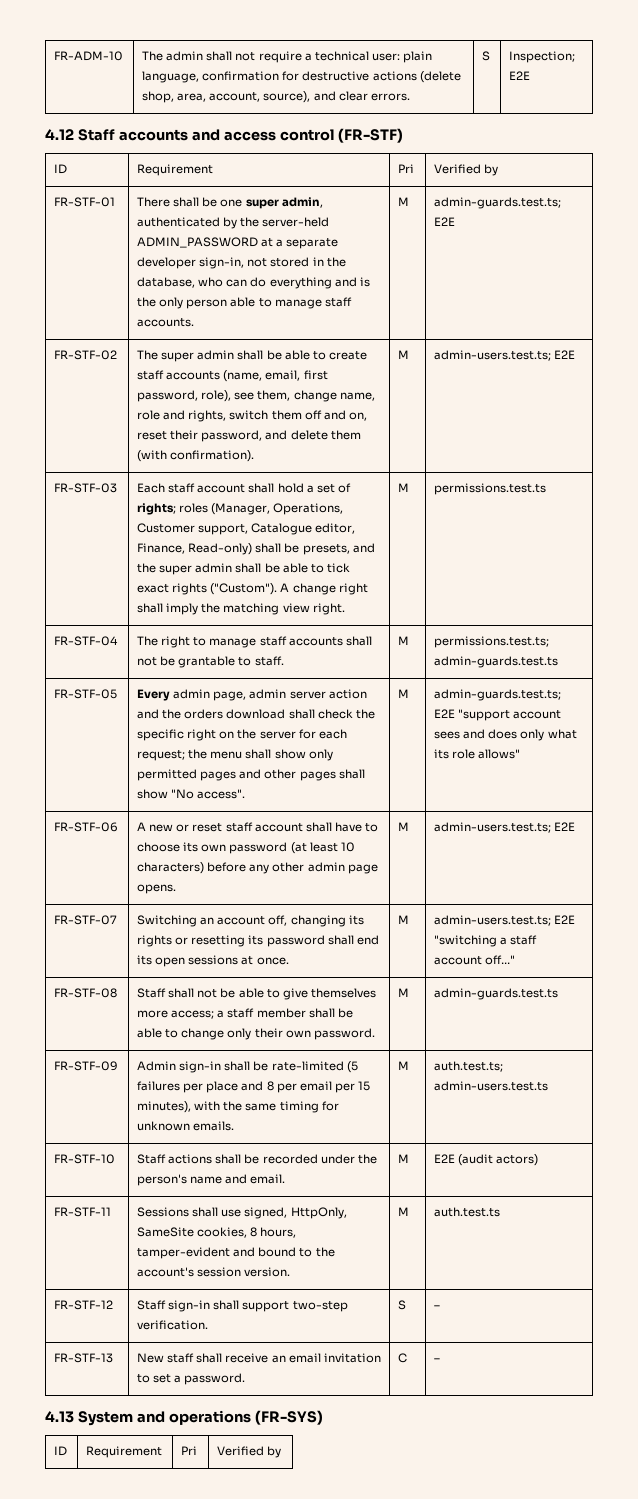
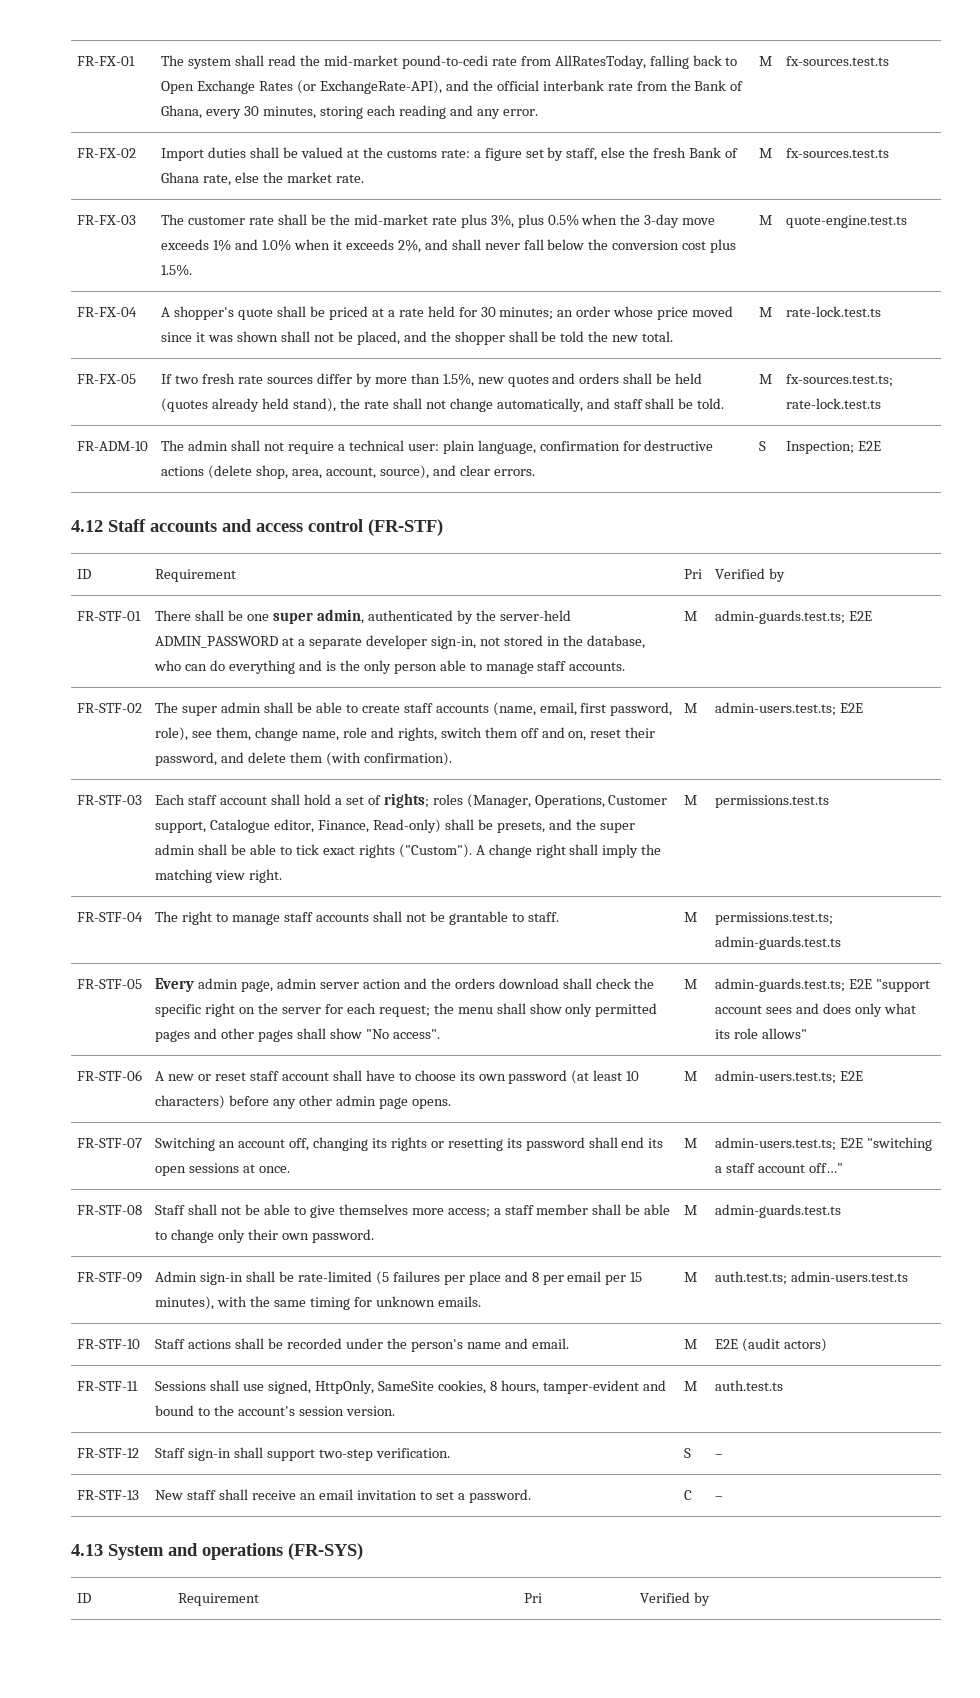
(54, 56) none -> [77,56,136,66] [161,55,738,69] [161,80,744,94] [161,105,538,119] [759,56,773,66] [786,56,890,66] [77,148,137,158] [161,147,738,161] [161,172,365,186] [759,148,773,158] [786,148,890,158] [77,215,137,225] [161,214,716,228] [161,239,737,253] [161,264,193,276] [759,215,773,225] [786,215,908,228] [77,307,138,317] [161,306,734,320] [161,331,674,345] [759,307,773,317] [786,306,882,317] [77,374,137,384] [161,373,703,387] [161,398,725,412] [759,374,773,384] [786,374,894,387] [786,398,882,409] FR-FX-01 | The system shall read the mid-market pound-to-cedi rate from AllRatesToday, falling back to Open Exchange Rates (or ExchangeRate-API), and the official interbank rate from the Bank of Ghana, every 30 minutes, storing each reading and any error. | M | fx-sources.test.ts // FR-FX-02 | Import duties shall be valued at the customs rate: a figure set by staff, else the fresh Bank of Ghana rate, else the market rate. | M | fx-sources.test.ts // FR-FX-03 | The customer rate shall be the mid-market rate plus 3%, plus 0.5% when the 3-day move exceeds 1% and 1.0% when it exceeds 2%, and shall never fall below the conversion cost plus 1.5%. | M | quote-engine.test.ts // FR-FX-04 | A shopper's quote shall be priced at a rate held for 30 minutes; an order whose price moved since it was shown shall not be placed, and the shopper shall be told the new total. | M | rate-lock.test.ts // FR-FX-05 | If two fresh rate sources differ by more than 1.5%, new quotes and orders shall be held (quotes already held stand), the rate shall not change automatically, and staff shall be told. | M | fx-sources.test.ts; rate-lock.test.ts //

